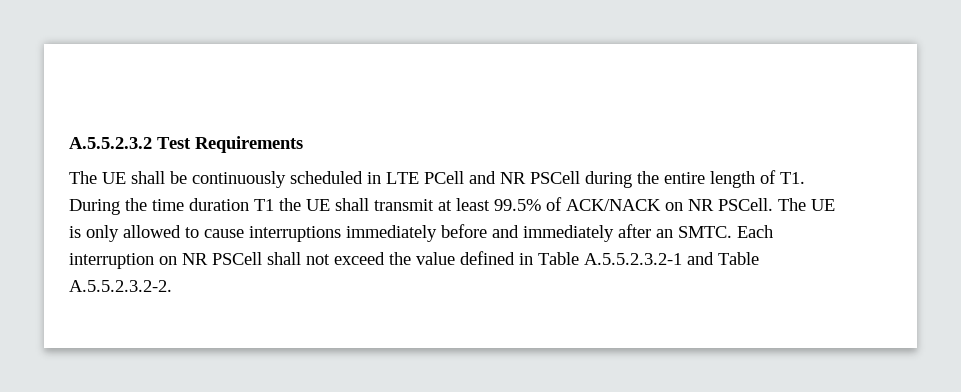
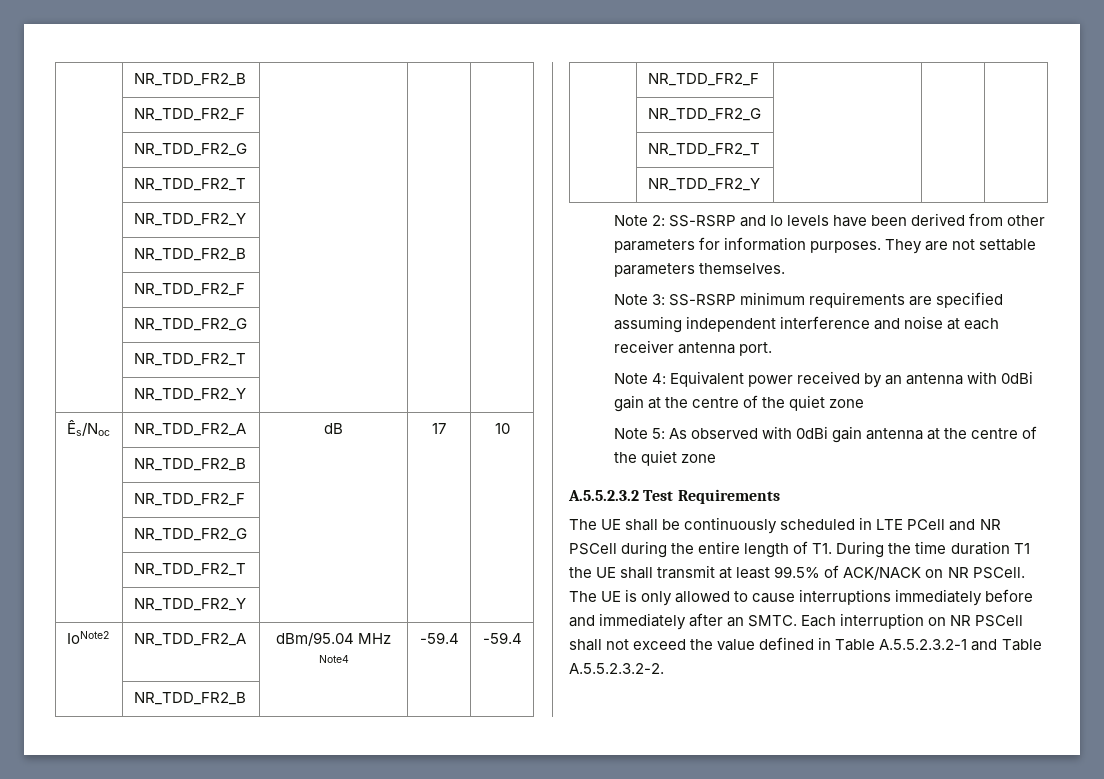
(69, 143) none -> [133,73,246,86] [133,108,245,121] [133,143,247,156] [133,178,246,191] [133,213,246,226] [133,248,246,261] [133,283,245,296] [133,318,247,331] [133,353,246,366] [133,388,246,401] [66,419,110,436] [133,423,246,436] [324,423,343,434] [432,423,446,434] [494,423,510,434] [133,458,246,471] [133,493,245,506] [133,528,247,541] [133,563,246,576] [133,598,246,611] [66,631,109,644] [133,633,246,646] [275,632,392,646] [318,655,349,663] [419,632,459,644] [482,632,522,644] [133,692,246,705] [647,73,759,86] [647,108,761,121] [647,143,760,156] [647,178,760,191] [613,213,1046,227] [613,237,1037,254] [613,263,785,277] [613,292,1004,308] [613,316,1000,333] [613,340,772,356] [613,371,1034,388] [613,395,865,412] [613,426,1038,443] [613,450,716,466] | NR_TDD_FR2_B | | | // | NR_TDD_FR2_F | | | // | NR_TDD_FR2_G | | | // | NR_TDD_FR2_T | | | // | NR_TDD_FR2_Y | | | // | NR_TDD_FR2_B | | | // | NR_TDD_FR2_F | | | // | NR_TDD_FR2_G | | | // | NR_TDD_FR2_T | | | // | NR_TDD_FR2_Y | | | // Ês/Noc | NR_TDD_FR2_A | dB | 17 | 10 // | NR_TDD_FR2_B | | | // | NR_TDD_FR2_F | | | // | NR_TDD_FR2_G | | | // | NR_TDD_FR2_T | | | // | NR_TDD_FR2_Y | | | // IoNote2 | NR_TDD_FR2_A | dBm/95.04 MHz Note4 | -59.4 | -59.4 // | NR_TDD_FR2_B | | | // | NR_TDD_FR2_F | | | // | NR_TDD_FR2_G | | | // | NR_TDD_FR2_T | | | // | NR_TDD_FR2_Y | | | // Note 2: SS-RSRP and Io levels have been derived from other parameters for information purposes. They are not settable parameters themselves. // Note 3: SS-RSRP minimum requirements are specified assuming independent interference and noise at each receiver antenna port. // Note 4: Equivalent power received by an antenna with 0dBi gain at the centre of the quiet zone // Note 5: As observed with 0dBi gain antenna at the centre of the quiet zone //

